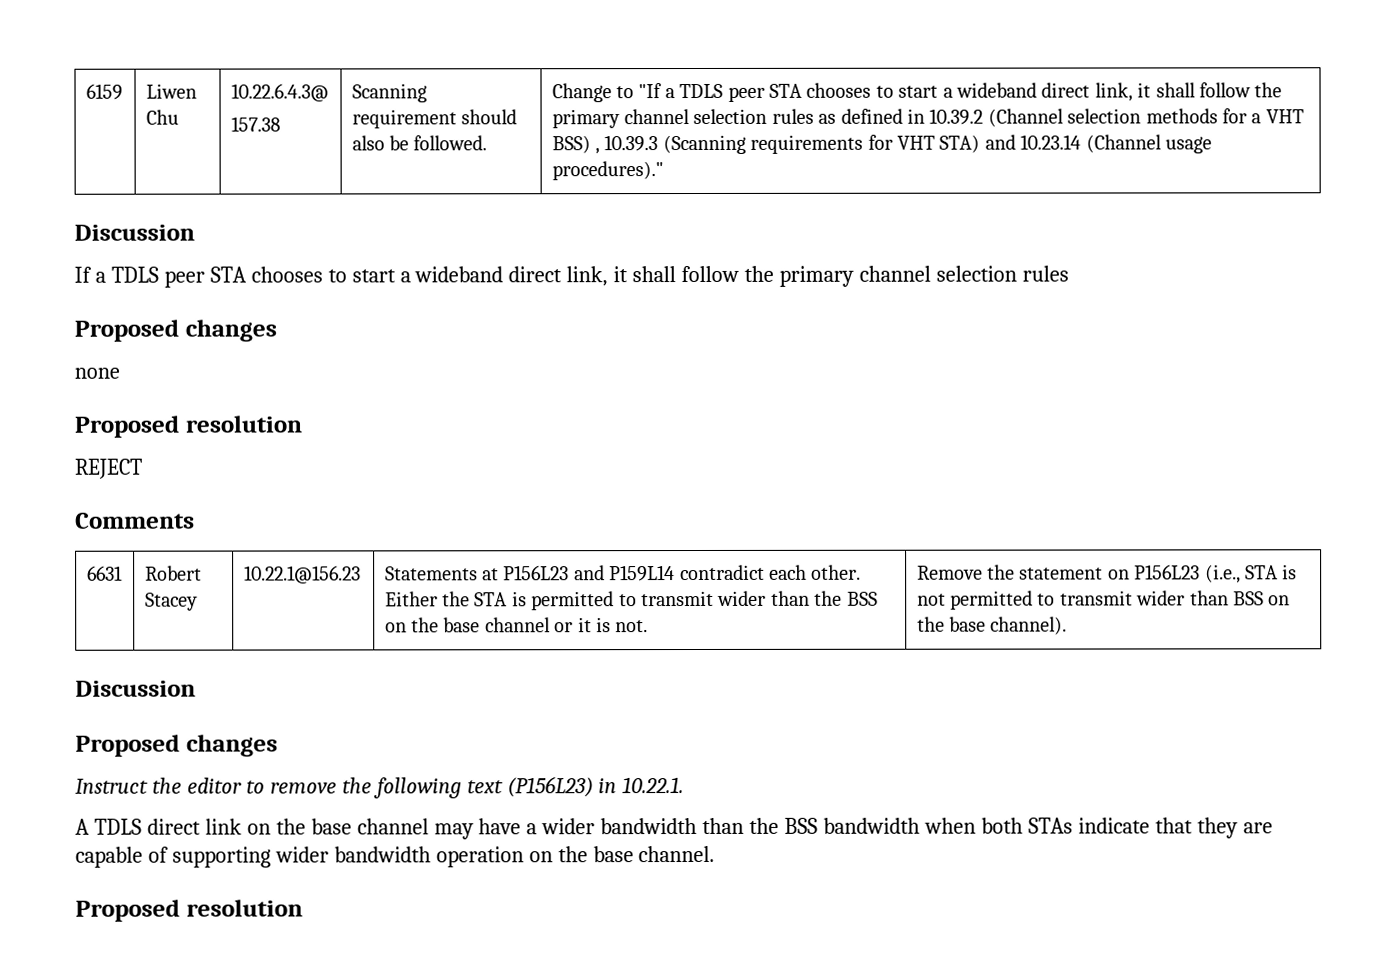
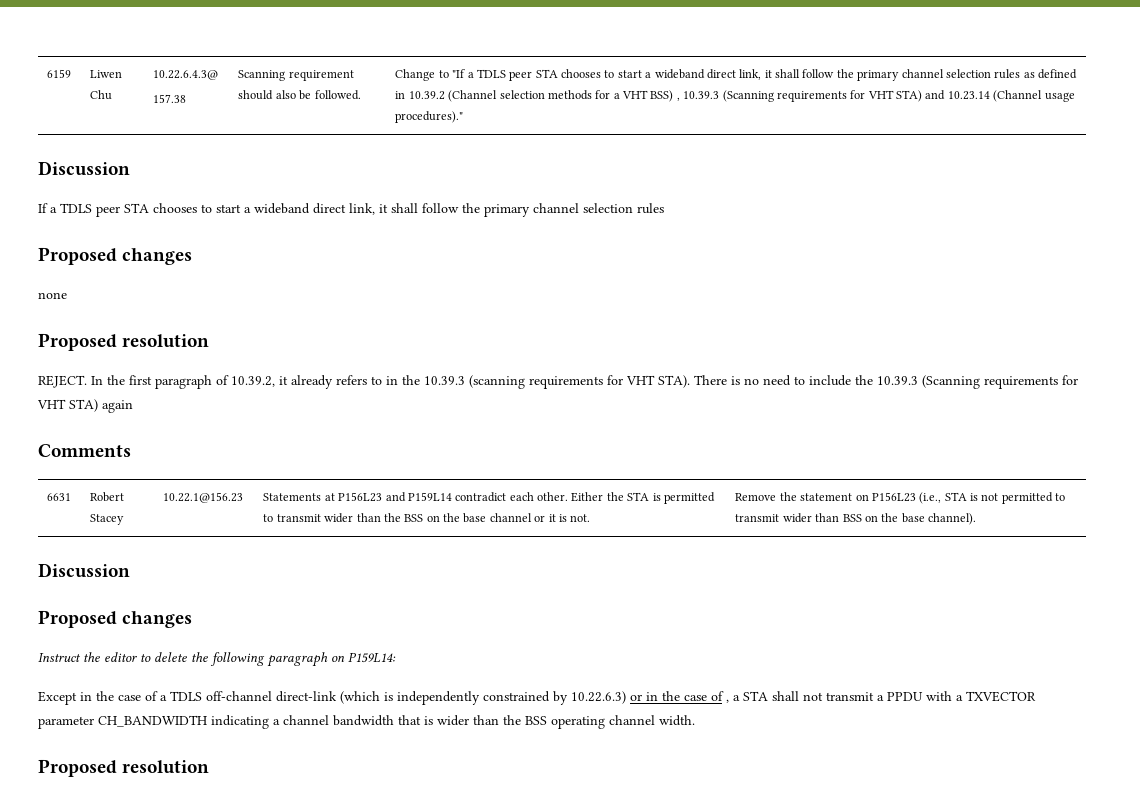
[74,458,142,479] REJECT -> [38,375,1078,389] [37,399,133,413] REJECT. In the first paragraph of 10.39.2, it already refers to in the 10.39.3 (scanning requirements for VHT STA). There is no need to include the 10.39.3 (Scanning requirements for VHT STA) again
[269,782,337,794] remove -> [154,652,187,662] delete
[466,776,685,798] [75,817,1273,840] [75,845,716,868] text (P156L23) in 10.22.1. // A TDLS direct link on the base channel may have a wider bandwidth than the BSS bandwidth when both STAs indicate that they are capable of supporting wider bandwidth operation on the base channel. -> [267,652,396,667] [38,691,1036,705] [38,715,695,729] paragraph on P159L14: // Except in the case of a TDLS off-channel direct-link (which is independently constrained by 10.22.6.3) or in the case of , a STA shall not transmit a PPDU with a TXVECTOR parameter CH_BANDWIDTH indicating a channel bandwidth that is wider than the BSS operating channel width.

